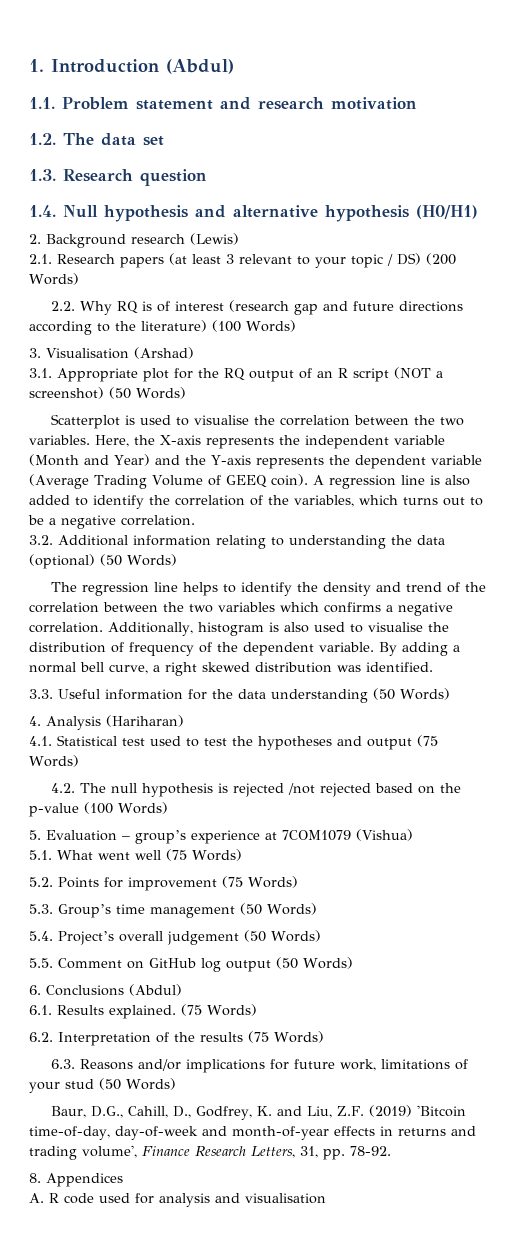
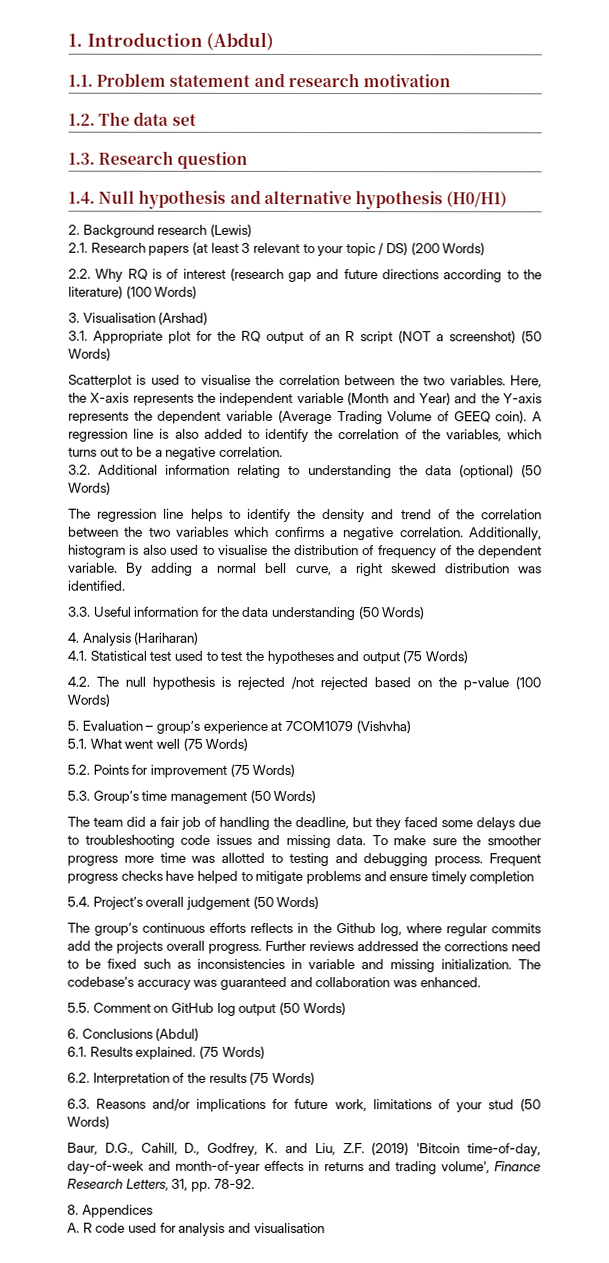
[356,829,413,841] (Vishua) -> [355,720,411,734] (Vishvha)
(317, 909) none -> [67,816,541,831] [67,834,542,849] [67,852,542,867] [67,870,535,885] // The team did a fair job of handling the deadline, but they faced some delays due to troubleshooting code issues and missing data. To make sure the smoother progress more time was allotted to testing and debugging process. Frequent progress checks have helped to mitigate problems and ensure timely completion
(321, 936) none -> [67,922,541,937] [67,940,541,954] [67,958,541,973] [67,976,481,990] // The group’s continuous efforts reflects in the Github log, where regular commits add the projects overall progress. Further reviews addressed the corrections need to be fixed such as inconsistencies in variable and missing initialization. The codebase’s accuracy was guaranteed and collaboration was enhanced.

